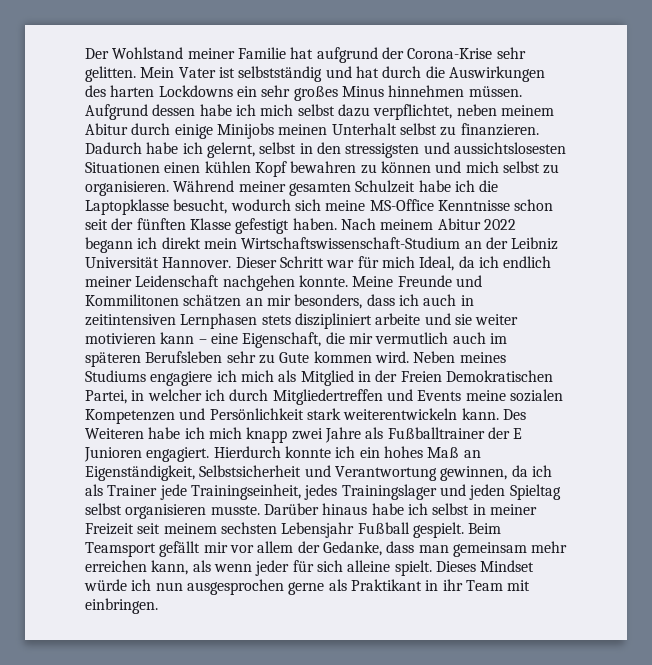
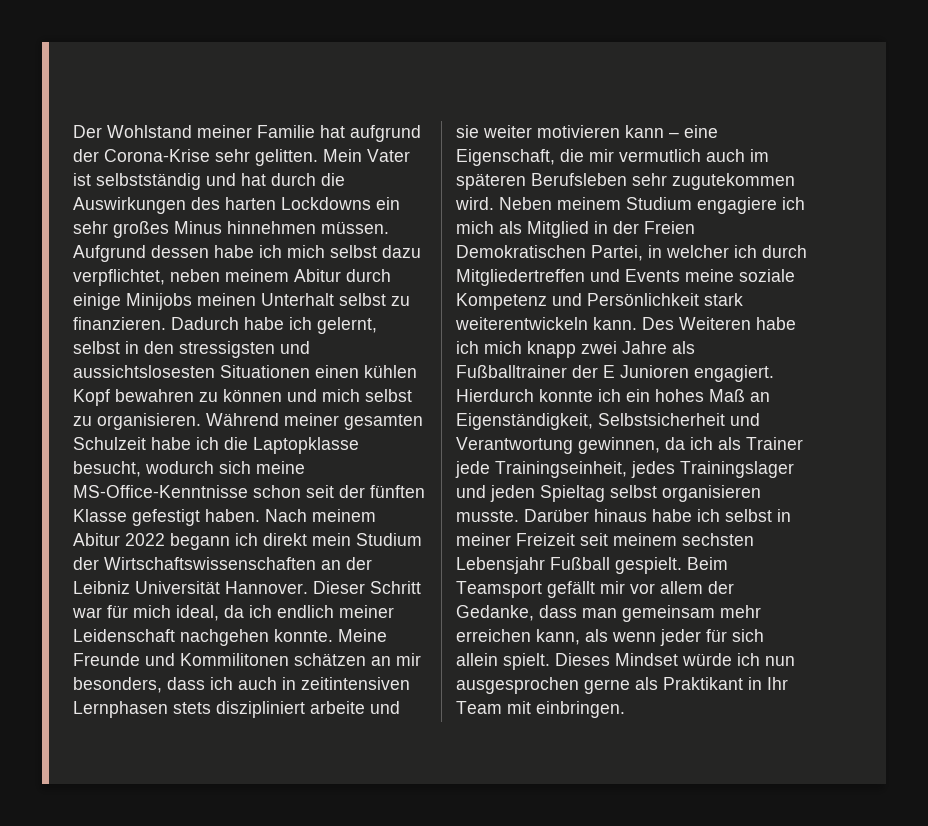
[369,199,510,211] MS-Office Kenntnisse -> [73,485,248,498] MS-Office-Kenntnisse
[241,237,461,249] Wirtschaftswissenschaft-Studium -> [356,533,422,546] [73,557,316,570] Studium der Wirtschaftswissenschaften
[419,256,455,271] Ideal, -> [176,605,219,621] ideal,
[258,351,506,364] [85,370,146,382] zu Gute kommen wird. Neben meines Studiums -> [672,173,795,190] [455,197,692,210] zugutekommen wird. Neben meinem Studium
[509,389,563,402] [85,409,175,424] sozialen Kompetenzen -> [739,269,795,282] [456,293,547,310] soziale Kompetenz
[347,560,391,572] alleine -> [456,653,498,666] allein
[442,579,463,591] ihr -> [767,677,788,690] Ihr

